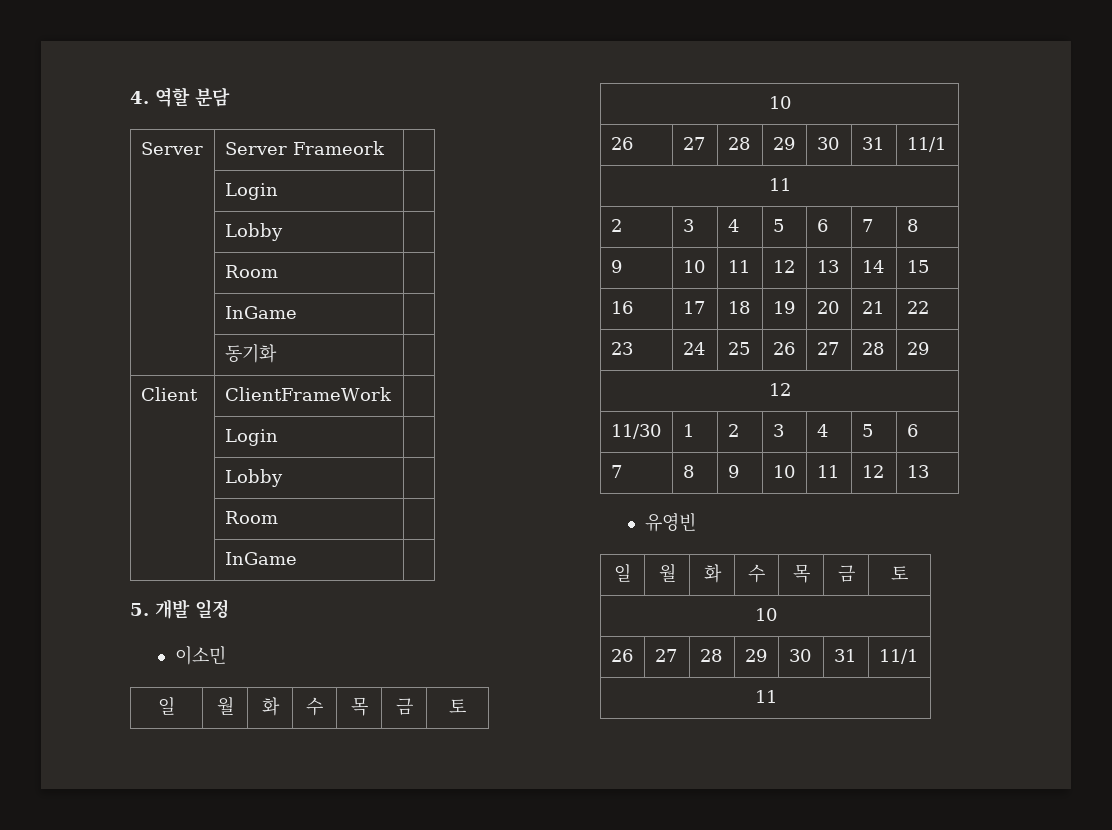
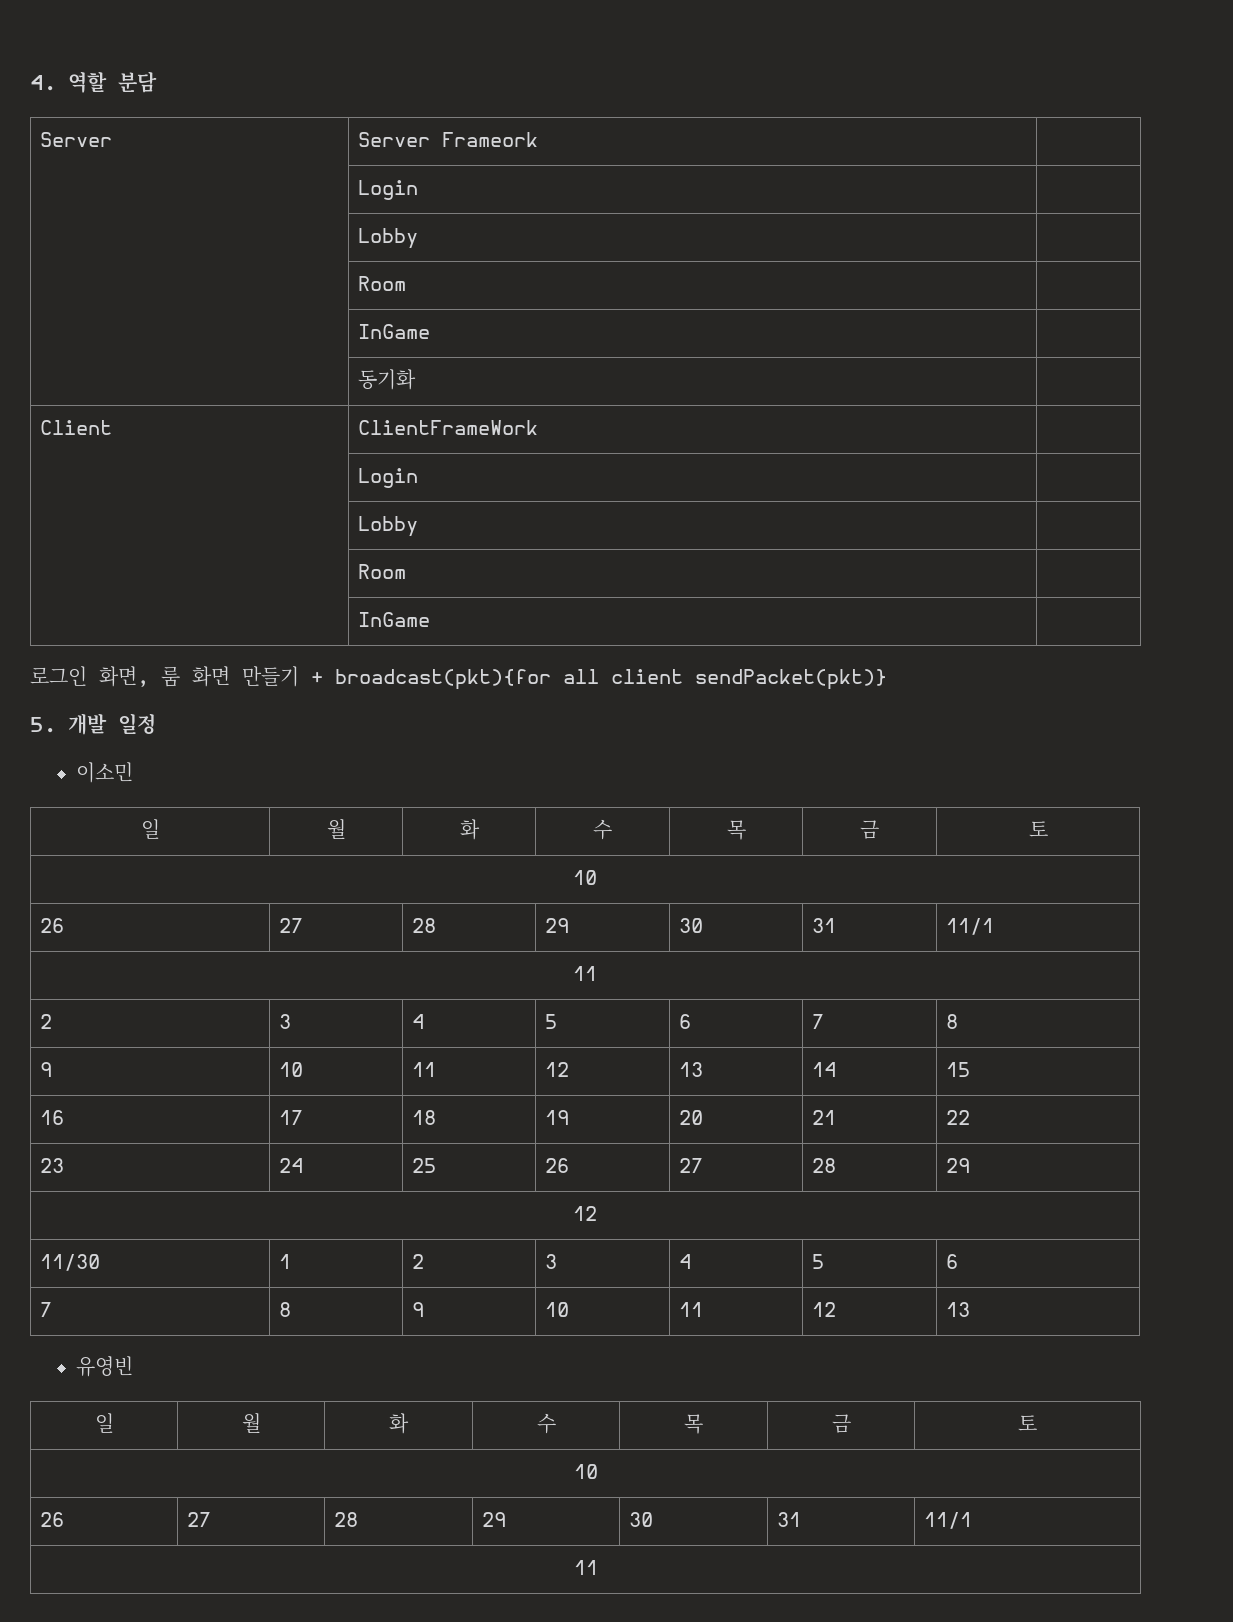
(297, 558) none -> [30,666,887,690] // 로그인 화면, 룸 화면 만들기 + broadcast(pkt){for all client sendPacket(pkt)}

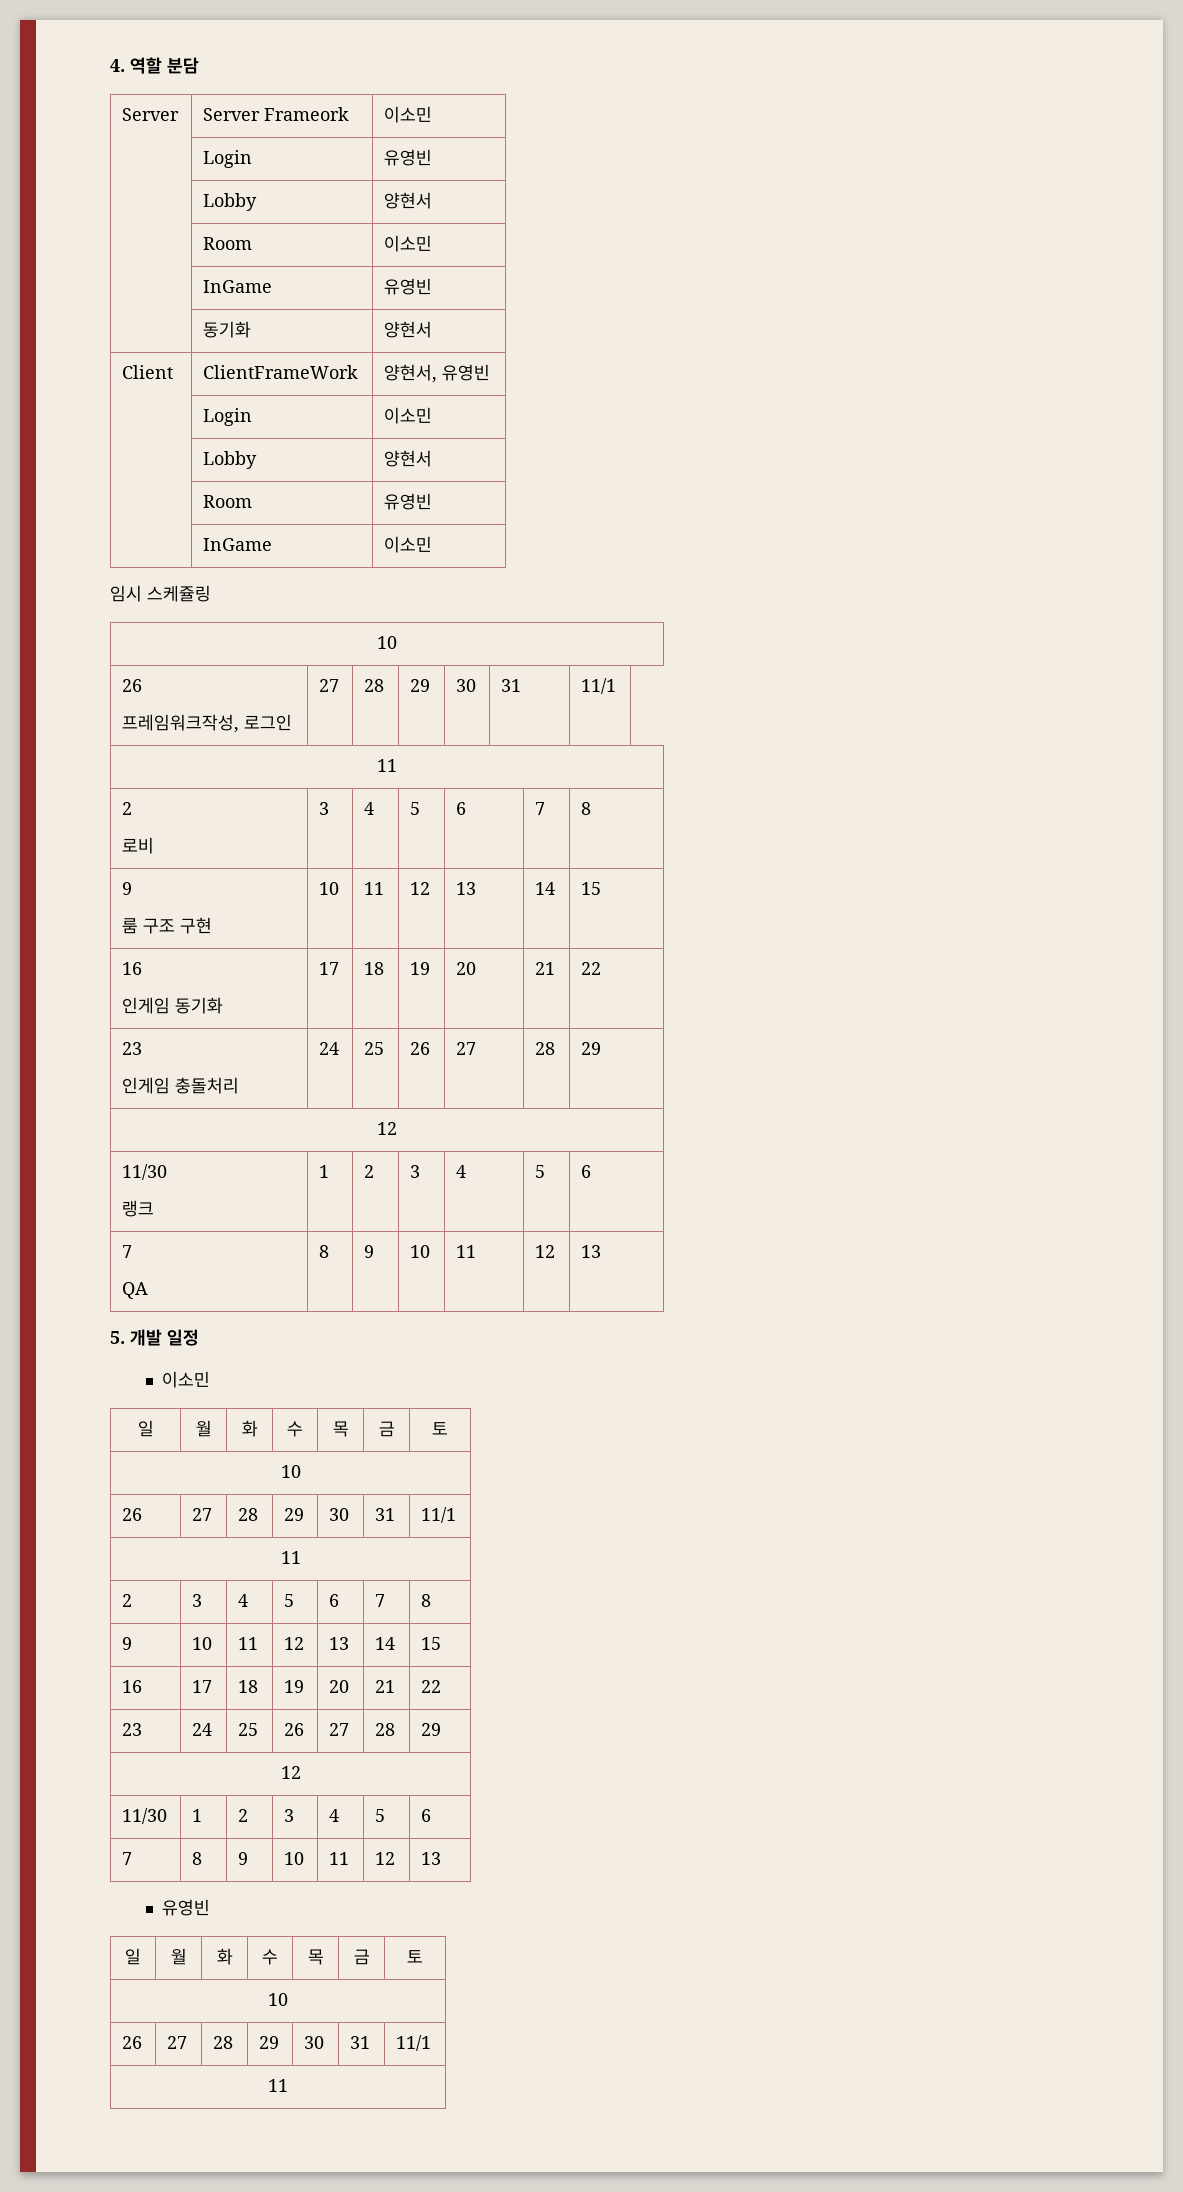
[358,180,419,200] [358,228,419,249] [358,276,407,291] [358,324,431,339] [358,369,417,390] // | Login | // | Lobby | // | Room | // | InGame | // | 동기화 | -> [384,106,433,123] [203,150,253,168] [384,149,433,166] [203,193,258,211] [384,192,433,209] [203,237,253,250] [384,235,433,252] [203,280,273,293] [384,278,433,295] [203,321,252,338] [384,321,433,338] 이소민 // | Login | 유영빈 // | Lobby | 양현서 // | Room | 이소민 // | InGame | 유영빈 // | 동기화 | 양현서
[358,468,419,488] [358,516,419,537] [358,564,407,579] [358,612,431,627] [30,666,887,690] // | Login | // | Lobby | // | Room | // | InGame | // 로그인 화면, 룸 화면 만들기 + broadcast(pkt){for all client sendPacket(pkt)} -> [384,364,491,383] [203,408,253,426] [384,407,433,424] [203,451,258,469] [384,450,433,467] [203,495,253,508] [384,493,433,510] [203,538,273,551] [384,536,433,553] [110,585,211,602] [377,636,397,649] [122,679,143,692] [122,714,293,733] [319,679,340,692] [364,679,385,692] [410,679,431,692] [456,679,477,692] [501,679,522,692] [581,678,617,694] [377,759,397,772] [122,802,133,815] [122,837,155,854] [319,802,330,815] [364,802,375,815] [410,802,421,815] [456,802,467,815] [535,802,546,815] [581,802,592,815] [122,882,133,895] [122,917,213,934] [319,882,340,895] [364,882,385,895] [410,882,431,895] [456,882,477,895] [535,882,556,895] [581,882,602,895] [122,962,143,975] [122,997,224,1014] [319,962,340,975] [364,962,385,975] [410,962,431,975] [456,962,477,975] [535,962,556,975] [581,962,602,975] [122,1042,143,1055] [122,1077,240,1094] [319,1042,340,1055] [364,1042,385,1055] [410,1042,431,1055] [456,1042,477,1055] [535,1042,556,1055] [581,1042,602,1055] [377,1122,397,1135] [122,1164,168,1180] [122,1200,155,1217] [319,1165,330,1178] [364,1165,375,1178] [410,1165,421,1178] [456,1165,467,1178] [535,1165,546,1178] [581,1165,592,1178] [122,1245,133,1258] [122,1282,149,1299] [319,1245,330,1258] [364,1245,375,1258] [410,1245,431,1258] [456,1245,477,1258] [535,1245,556,1258] [581,1245,602,1258] 양현서, 유영빈 // | Login | 이소민 // | Lobby | 양현서 // | Room | 유영빈 // | InGame | 이소민 // 임시 스케쥴링 // 10 // 26 // 프레임워크작성, 로그인 | 27 | 28 | 29 | 30 | 31 | 11/1 // 11 // 2 // 로비 | 3 | 4 | 5 | 6 | 7 | 8 // 9 // 룸 구조 구현 | 10 | 11 | 12 | 13 | 14 | 15 // 16 // 인게임 동기화 | 17 | 18 | 19 | 20 | 21 | 22 // 23 // 인게임 충돌처리 | 24 | 25 | 26 | 27 | 28 | 29 // 12 // 11/30 // 랭크 | 1 | 2 | 3 | 4 | 5 | 6 // 7 // QA | 8 | 9 | 10 | 11 | 12 | 13

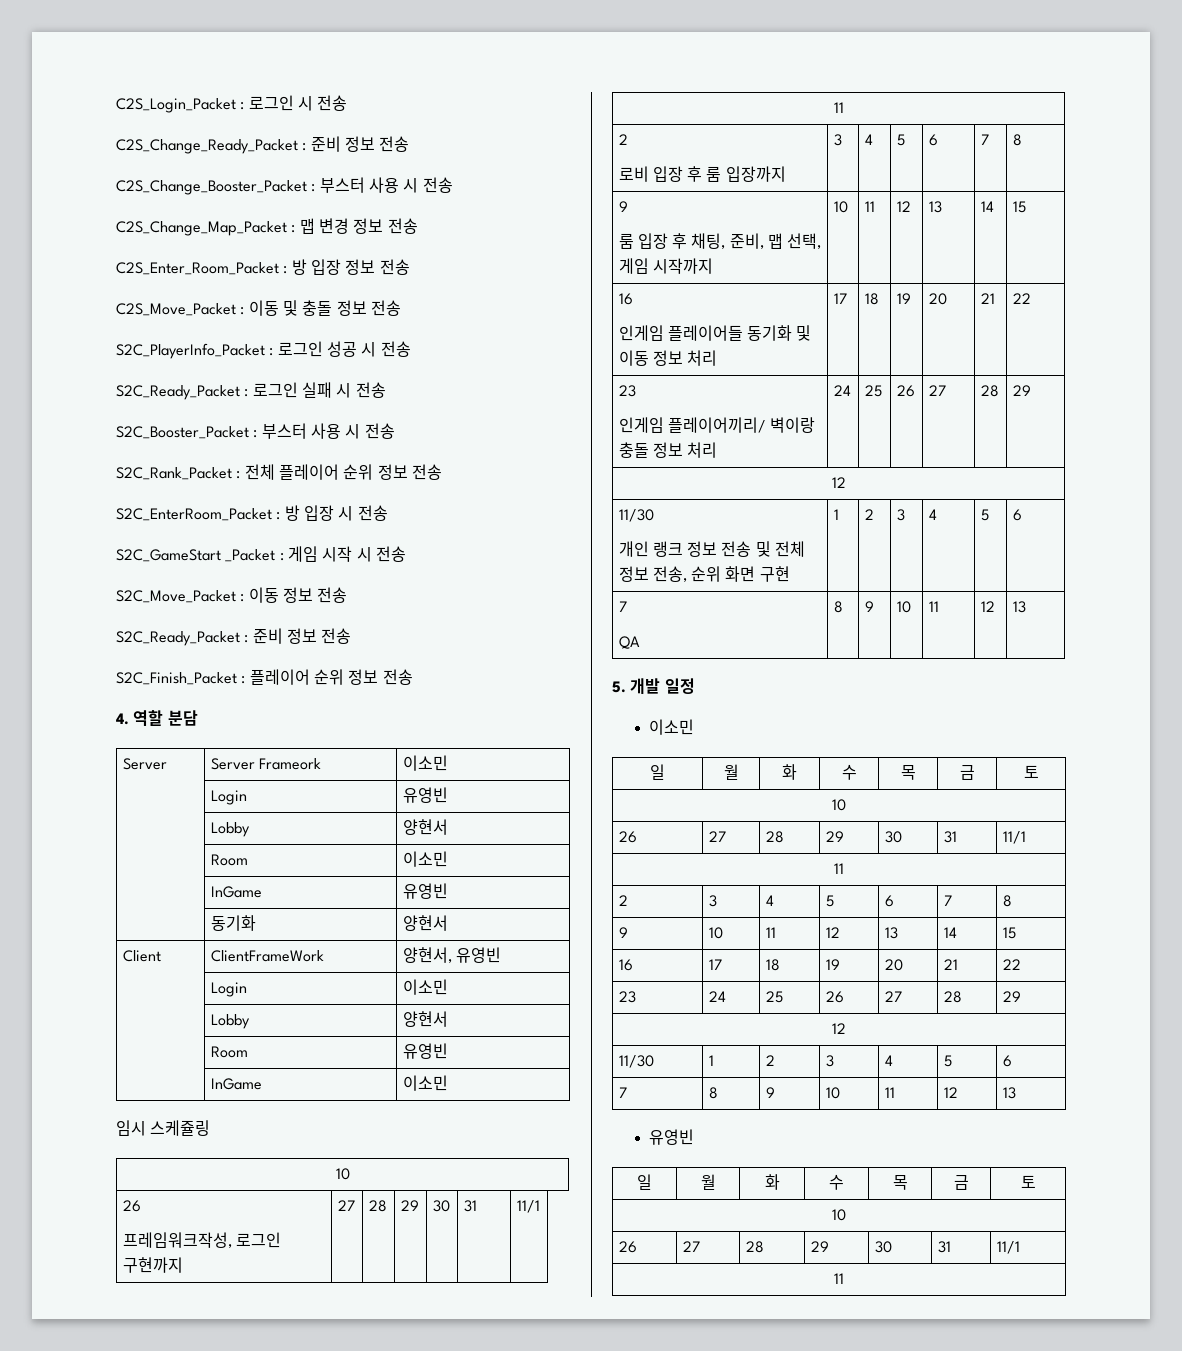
(110, 65) none -> [116,95,348,113] [116,136,410,154] [116,177,453,195] [116,218,418,236] [116,259,410,275] [116,300,401,316] [116,341,411,359] [116,382,386,400] [116,423,395,439] [116,464,442,480] [116,505,388,521] [116,546,406,562] [116,587,348,603] [116,628,352,646] [116,669,413,685] C2S_Login_Packet : 로그인 시 전송 // C2S_Change_Ready_Packet : 준비 정보 전송 // C2S_Change_Booster_Packet : 부스터 사용 시 전송 // C2S_Change_Map_Packet : 맵 변경 정보 전송 // C2S_Enter_Room_Packet : 방 입장 정보 전송 // C2S_Move_Packet : 이동 및 충돌 정보 전송 // S2C_PlayerInfo_Packet : 로그인 성공 시 전송 // S2C_Ready_Packet : 로그인 실패 시 전송 // S2C_Booster_Packet : 부스터 사용 시 전송 // S2C_Rank_Packet : 전체 플레이어 순위 정보 전송 // S2C_EnterRoom_Packet : 방 입장 시 전송 // S2C_GameStart _Packet : 게임 시작 시 전송 // S2C_Move_Packet : 이동 정보 전송 // S2C_Ready_Packet : 준비 정보 전송 // S2C_Finish_Packet : 플레이어 순위 정보 전송 //
(293, 722) none -> [122,1257,183,1273] 구현까지
(155, 845) none -> [652,166,786,182] 입장 후 룸 입장까지
[143,917,213,934] 구조 구현 -> [637,233,822,249] [618,258,713,274] 입장 후 채팅, 준비, 맵 선택, 게임 시작까지
[175,997,224,1014] 동기화 -> [667,325,812,341] [618,350,718,366] 플레이어들 동기화 및 이동 정보 처리
[175,1077,240,1094] 충돌처리 -> [667,417,816,433] [618,442,718,458] 플레이어끼리/ 벽이랑 충돌 정보 처리
(168, 1172) none -> [618,541,649,557] 개인
(155, 1208) none -> [687,541,806,557] [618,566,790,582] 정보 전송 및 전체 정보 전송, 순위 화면 구현

